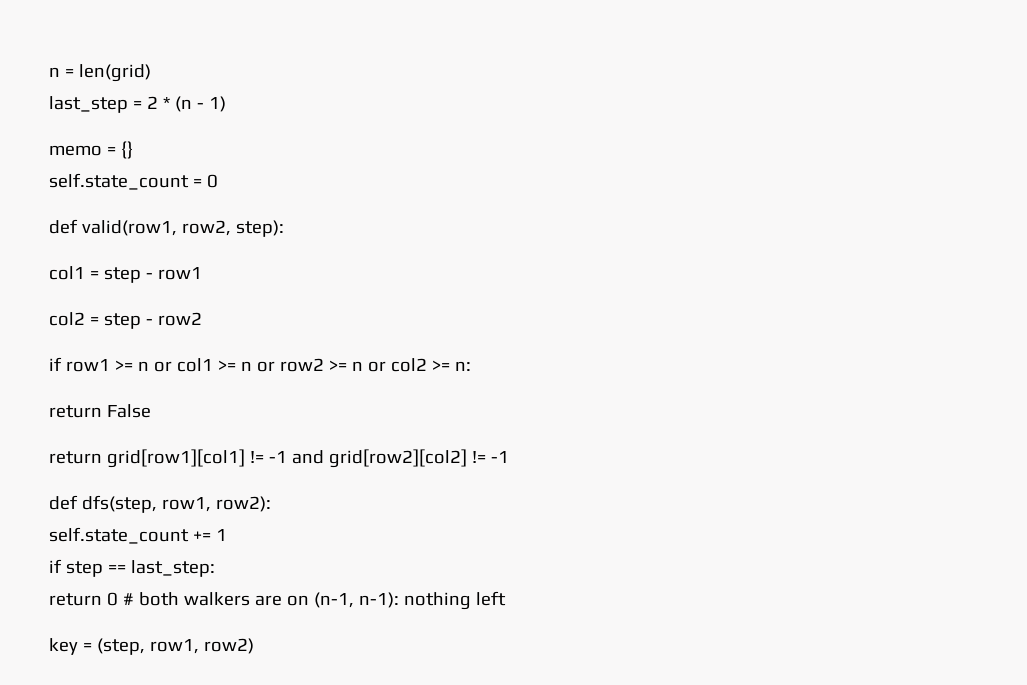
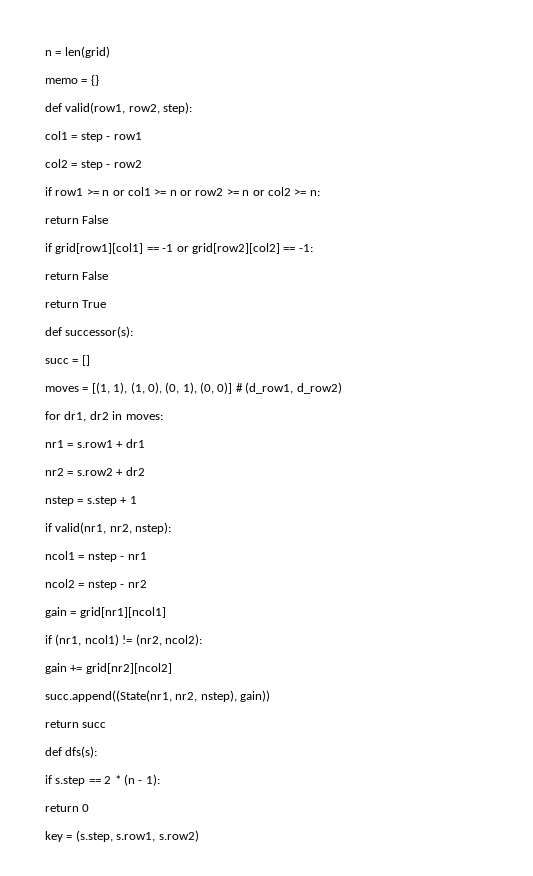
[49,96,226,113] // last_step = 2 * (n - 1) -> (110, 52) none
[49,173,218,190] // self.state_count = 0 -> (99, 80) none
[49,449,509,468] [49,495,271,513] [49,527,227,544] [49,559,215,577] [49,591,506,610] return grid[row1][col1] != -1 and grid[row2][col2] != -1 // def dfs(step, row1, row2): // self.state_count += 1 // if step == last_step: // return 0 # both walkers are on (n-1, n-1): nothing left -> [45,243,313,254] [45,271,109,280] [45,300,107,308] [45,326,134,338] [45,355,90,366] [45,382,342,394] [45,411,163,422] [45,439,145,448] [45,467,145,476] [45,496,137,506] [45,522,172,534] [45,551,147,562] [45,579,147,590] [45,607,166,618] [45,634,202,646] [45,663,172,674] [45,690,271,702] [45,720,107,728] [45,746,98,758] [45,774,160,786] [45,804,90,812] if grid[row1][col1] == -1 or grid[row2][col2] == -1: // return False // return True // def successor(s): // succ = [] // moves = [(1, 1), (1, 0), (0, 1), (0, 0)] # (d_row1, d_row2) // for dr1, dr2 in moves: // nr1 = s.row1 + dr1 // nr2 = s.row2 + dr2 // nstep = s.step + 1 // if valid(nr1, nr2, nstep): // ncol1 = nstep - nr1 // ncol2 = nstep - nr2 // gain = grid[nr1][ncol1] // if (nr1, ncol1) != (nr2, ncol2): // gain += grid[nr2][ncol2] // succ.append((State(nr1, nr2, nstep), gain)) // return succ // def dfs(s): // if s.step == 2 * (n - 1): // return 0
[96,638,254,655] (step, row1, row2) -> [75,830,199,842] (s.step, s.row1, s.row2)

